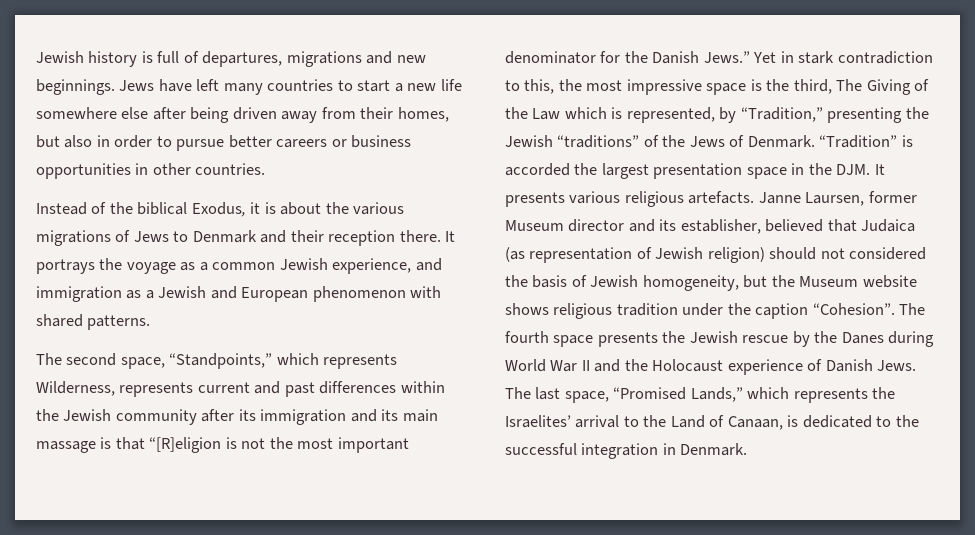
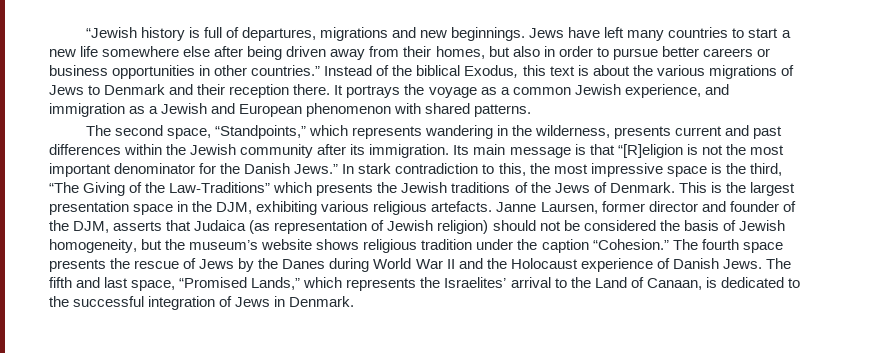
[36,51,84,63] Jewish -> [85,27,137,38] “Jewish
[195,163,266,175] countries. // -> [251,65,321,76] countries.”
[250,202,261,214] it -> [522,65,575,76] this text
[36,381,194,397] Wilderness, represents -> [424,125,672,139] wandering in the wilderness, presents
[260,409,438,425] [36,441,96,453] immigration and its main massage -> [369,144,571,158] immigration. Its main message
[753,51,794,63] Yet in -> [342,164,355,174] In
[836,79,863,91] The -> [49,182,79,193] “The
[532,107,929,123] [505,135,640,148] Law which is represented, by “Tradition,” presenting the Jewish “traditions” -> [169,182,511,196] Law-Traditions” which presents the Jewish traditions
[819,135,913,148] [505,163,570,176] “Tradition” is accorded -> [678,182,722,193] This is
[836,164,885,175] [505,192,565,207] DJM. It presents -> [216,201,318,215] DJM, exhibiting
[505,220,564,231] Museum -> (645, 206) none
[659,219,824,234] its establisher, believed -> [729,201,796,212] [49,220,163,233] founder of the DJM, asserts
(845, 253) none -> [563,220,580,231] be
[799,276,859,287] Museum -> [189,240,259,250] museum’s
[812,303,895,315] “Cohesion”. -> [592,239,669,250] “Cohesion.”
[689,331,789,343] Jewish rescue -> [134,258,235,269] rescue of Jews
(531, 393) none -> [49,277,101,288] fifth and
(659, 451) none -> [219,296,271,307] of Jews

